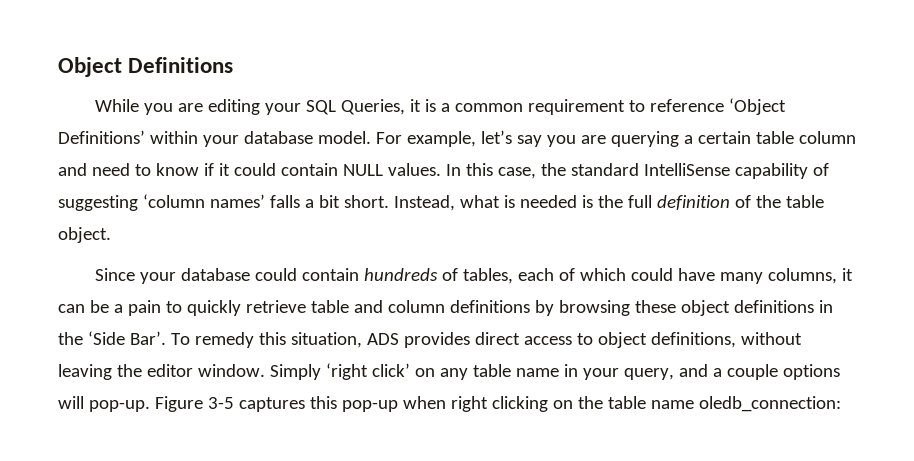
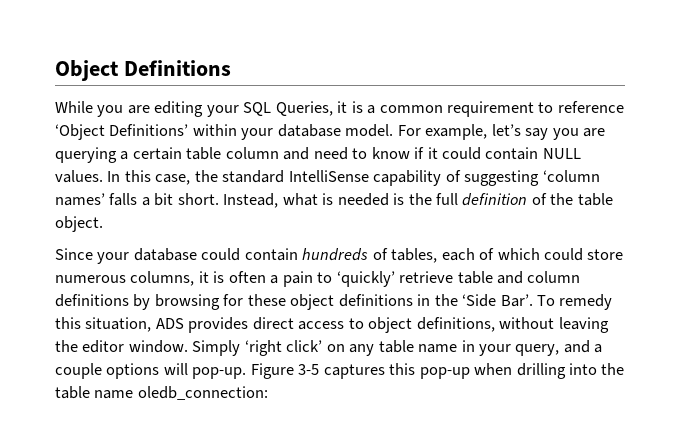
[678,268,854,284] [58,300,109,313] have many columns, it can be -> [587,249,624,260] [55,271,266,286] store numerous columns, it is often
[186,300,241,316] quickly -> [336,271,395,287] ‘quickly’
(630, 308) none -> [223,294,244,306] for
[450,396,573,412] right clicking on -> [516,363,598,379] drilling into

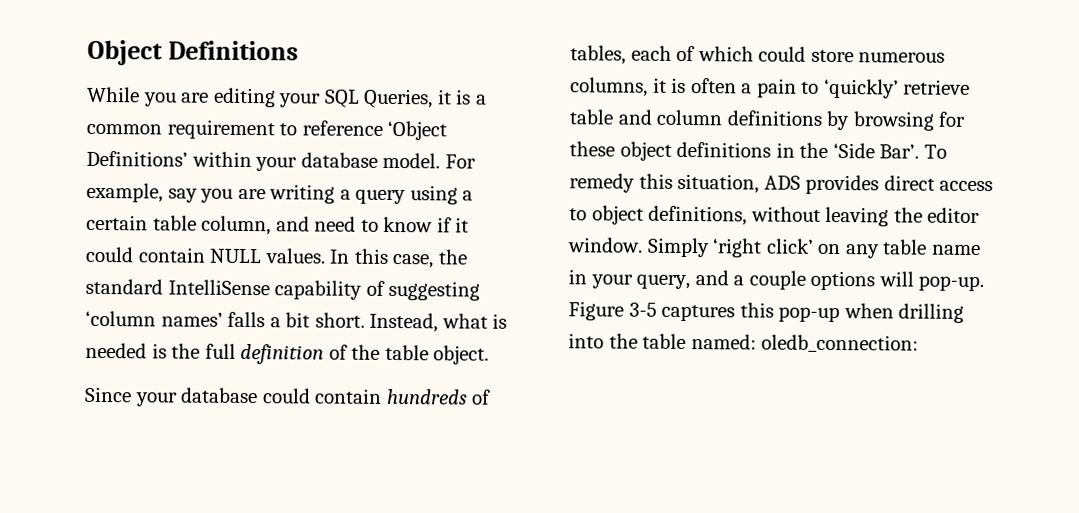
[491,124,521,136] let’s -> (163, 192) none
[55,147,117,163] querying -> [269,184,458,205] writing a query using
[225,147,279,159] column -> [201,215,272,236] column,
[94,390,134,399] name -> [690,334,757,350] named:

